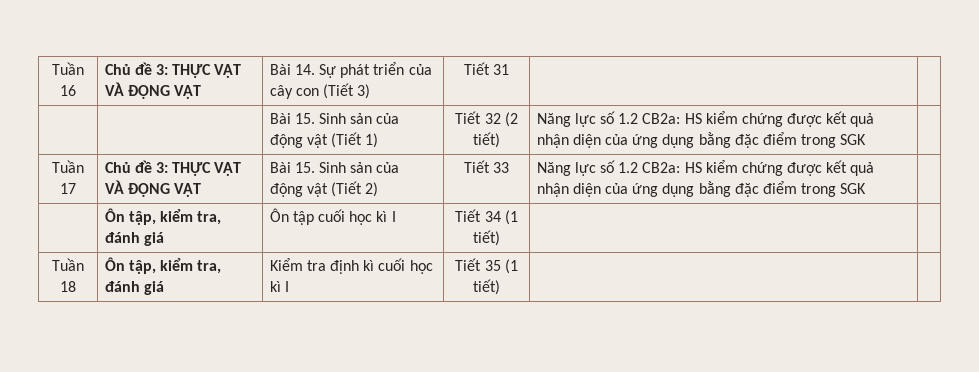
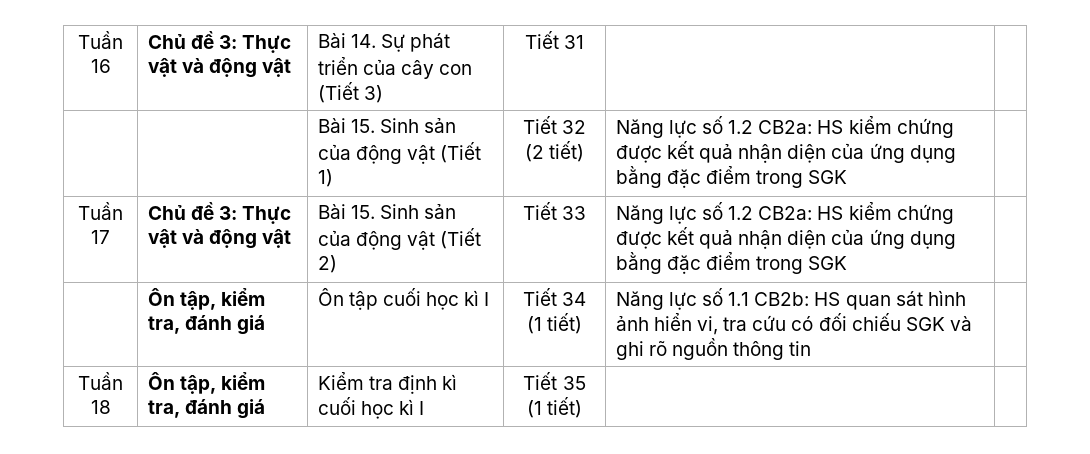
[172,64,242,78] [104,82,201,99] THỰC VẬT VÀ ĐỘNG VẬT -> [242,35,292,53] [147,58,292,78] Thực vật và động vật
[172,162,242,176] [104,180,201,197] THỰC VẬT VÀ ĐỘNG VẬT -> [242,206,292,224] [147,229,292,249] Thực vật và động vật
(500, 238) none -> [615,288,966,310] [615,313,972,335] [615,338,812,360] Năng lực số 1.1 CB2b: HS quan sát hình ảnh hiển vi, tra cứu có đối chiếu SGK và ghi rõ nguồn thông tin

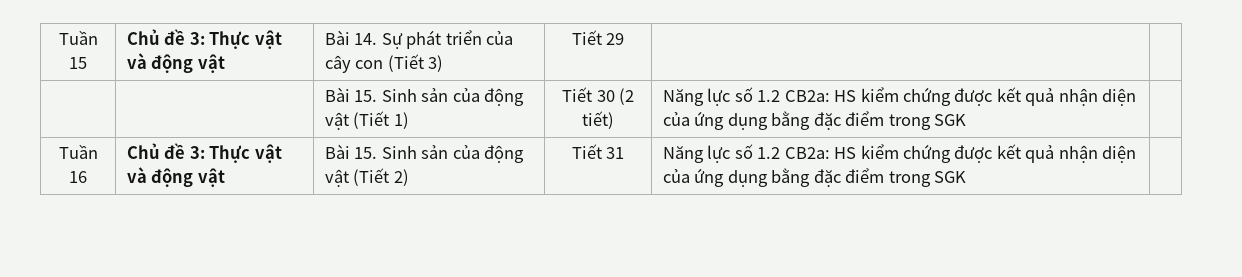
[78,31,123,49] [90,59,111,73] Tuần 16 -> [58,30,98,45] [69,57,87,69] Tuần 15
[564,35,585,49] 31 -> [606,33,625,45] 29
[562,120,587,134] 32 -> [596,90,615,102] 30
[91,230,110,244] 17 -> [69,171,87,183] 16
[562,206,587,220] 33 -> [606,147,625,159] 31
[147,288,266,310] [147,315,266,335] [317,288,490,310] [522,288,587,306] [526,313,583,334] [615,288,966,310] [615,313,972,335] [615,338,812,360] [78,372,123,390] [90,400,111,414] [147,372,266,394] [147,399,266,419] [317,372,458,394] [317,397,425,419] [523,372,586,390] [526,397,583,418] // | Ôn tập, kiểm tra, đánh giá | Ôn tập cuối học kì I | Tiết 34 (1 tiết) | Năng lực số 1.1 CB2b: HS quan sát hình ảnh hiển vi, tra cứu có đối chiếu SGK và ghi rõ nguồn thông tin | // Tuần 18 | Ôn tập, kiểm tra, đánh giá | Kiểm tra định kì cuối học kì I | Tiết 35 (1 tiết) | | -> (966, 177) none

